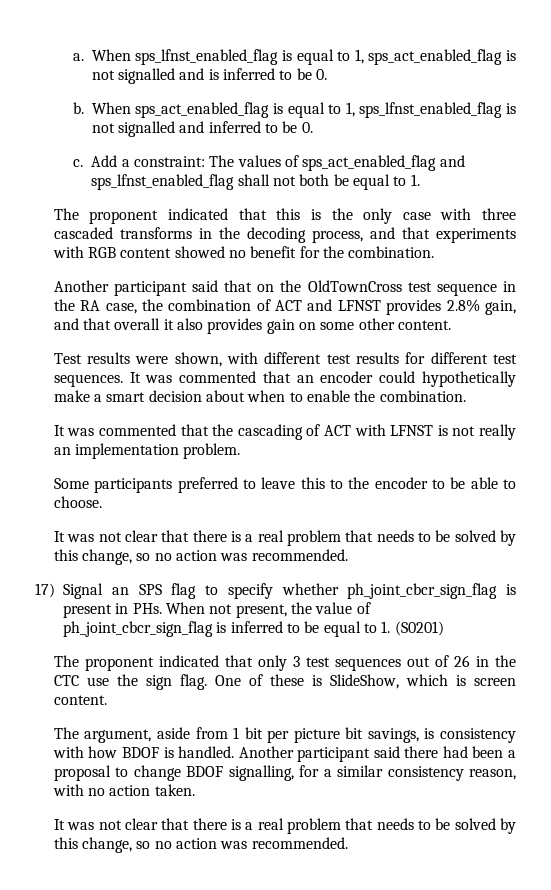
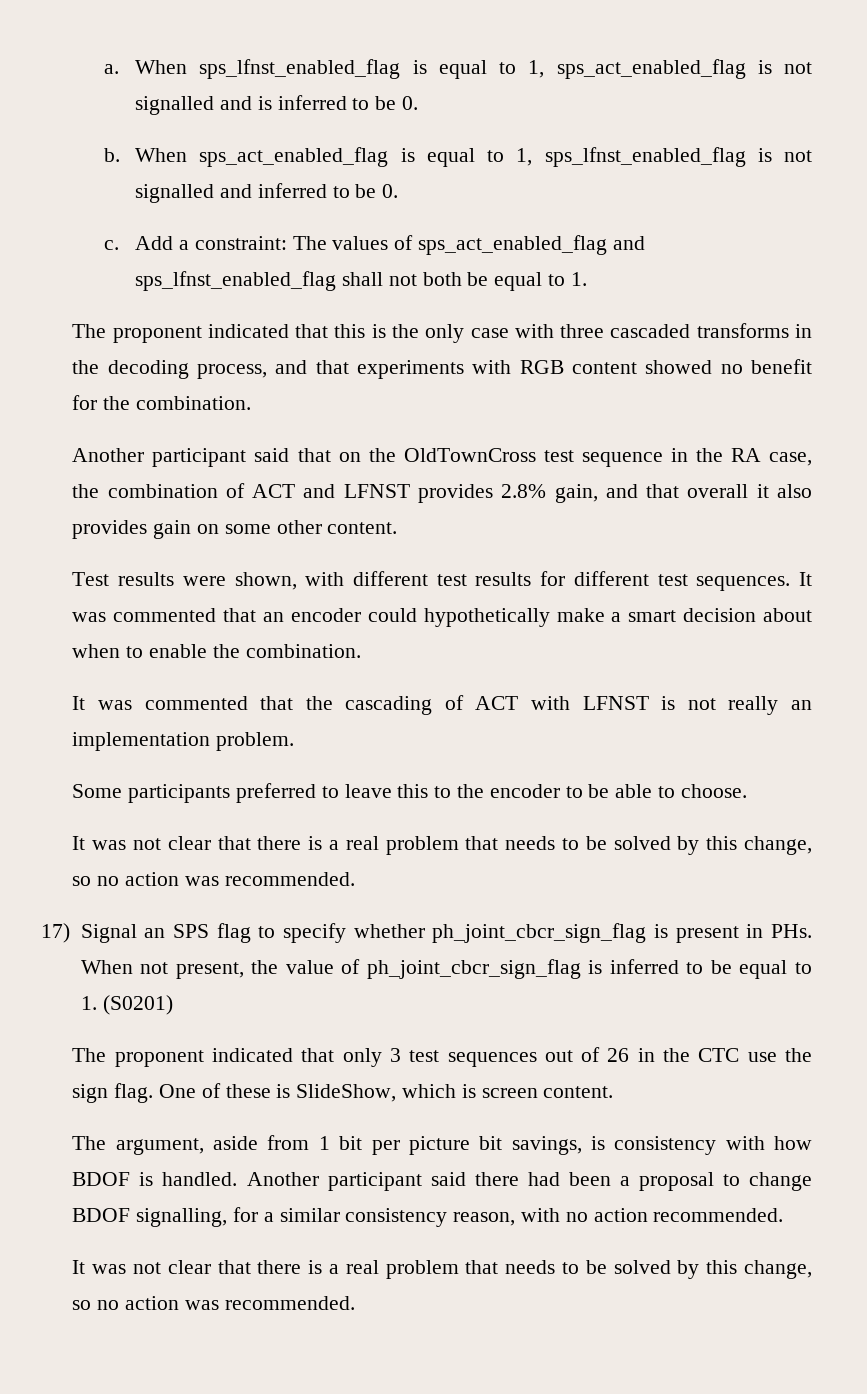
[154,784,195,796] taken. -> [653,1208,784,1222] recommended.

